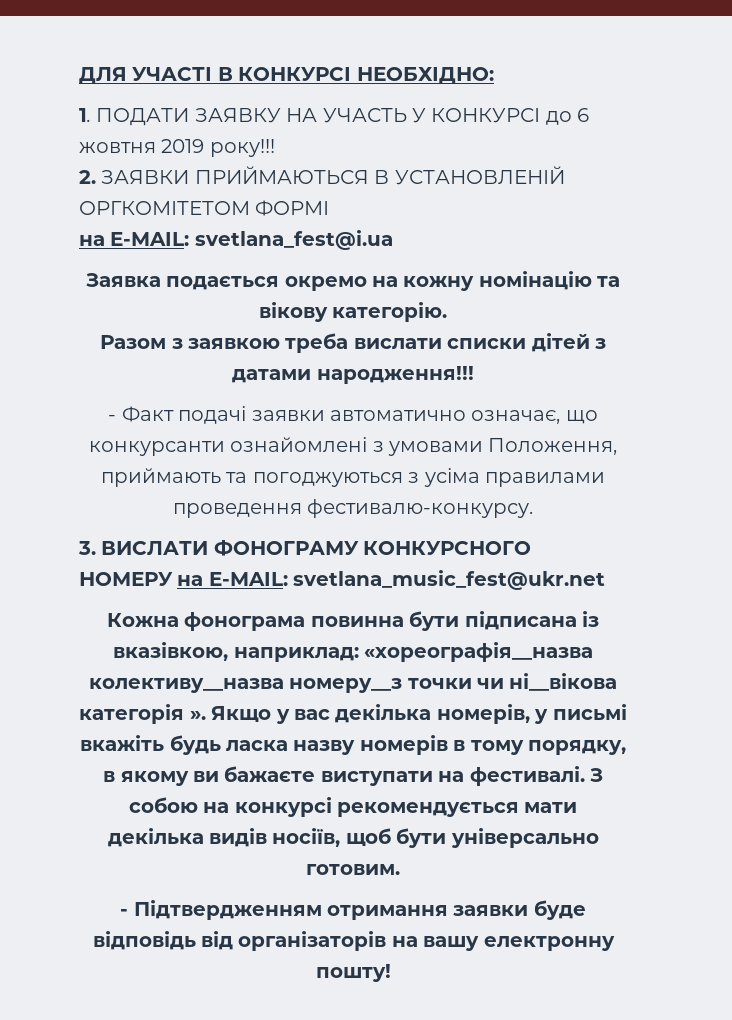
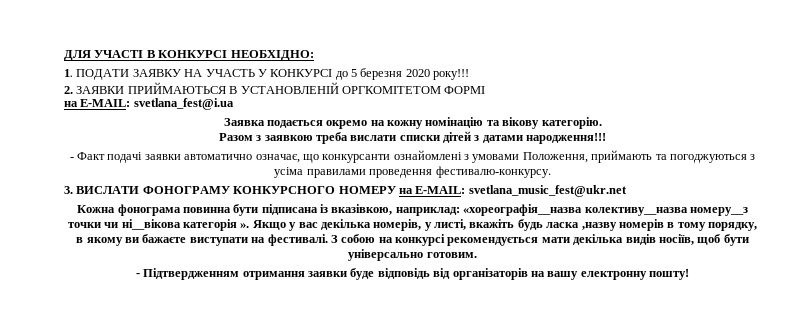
[577,108,590,122] [79,139,205,153] 6 жовтня 2019 -> [351,68,430,80] 5 березня 2020
[552,704,627,720] письмі -> [434,219,467,230] листі,
[293,740,356,755] назву -> [581,222,617,231] ,назву

